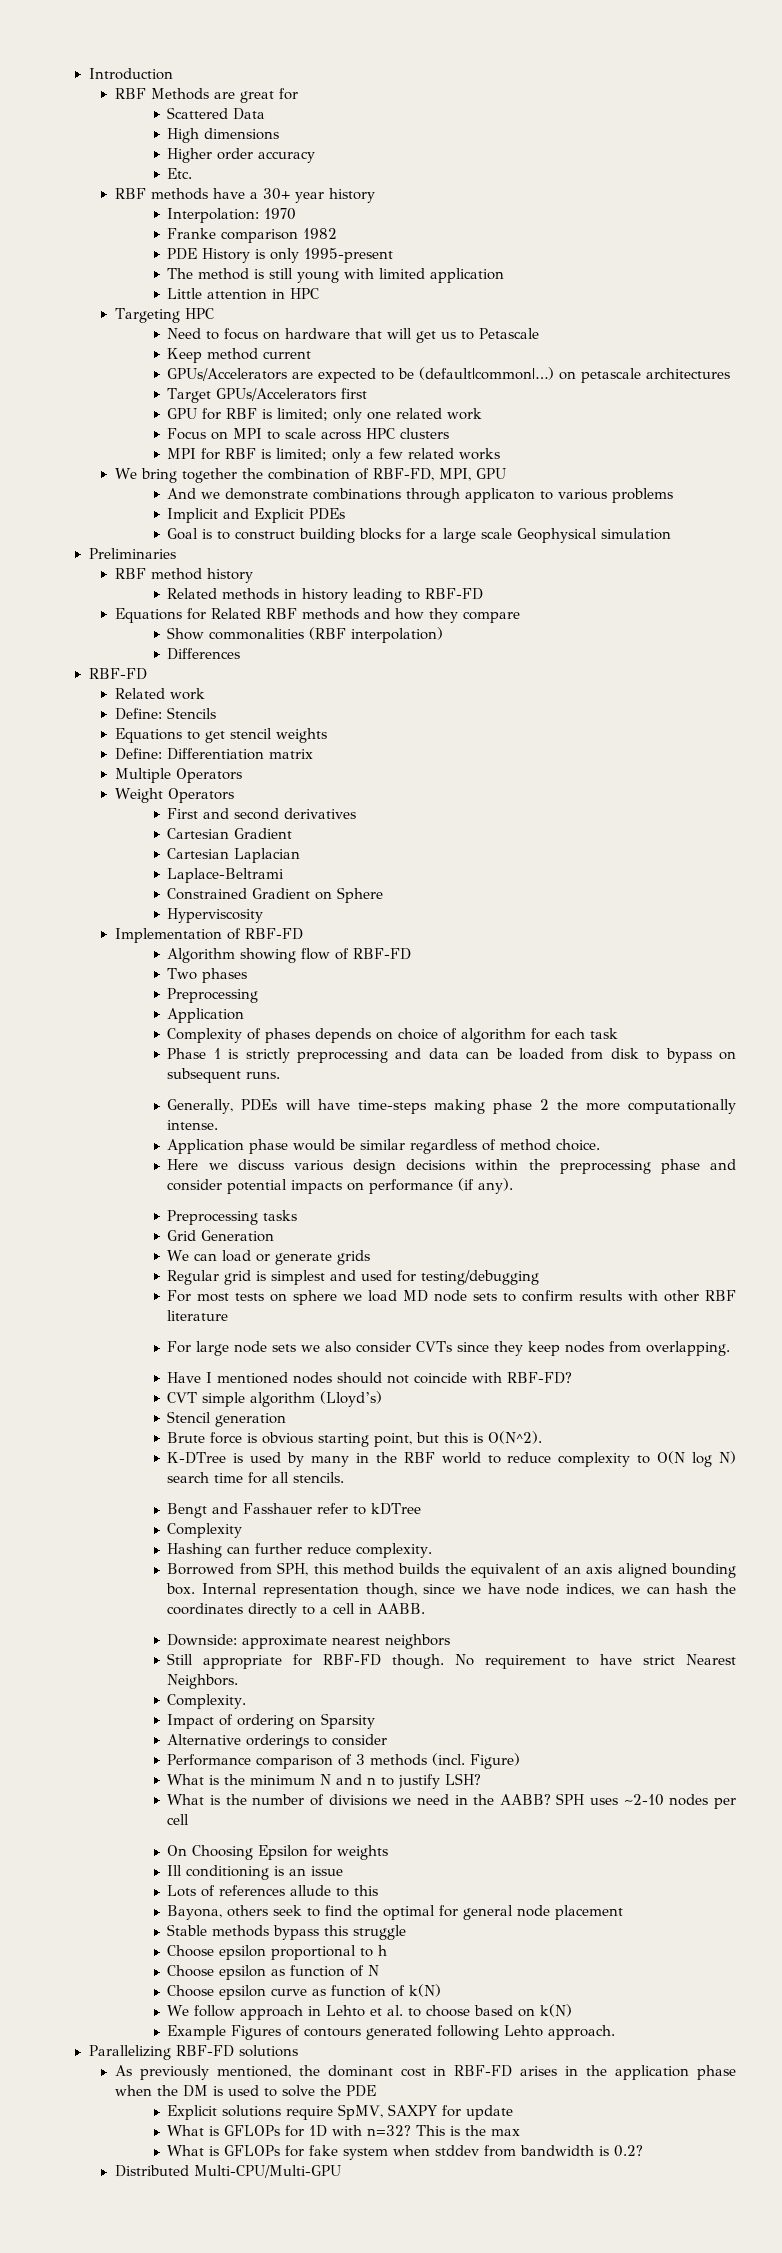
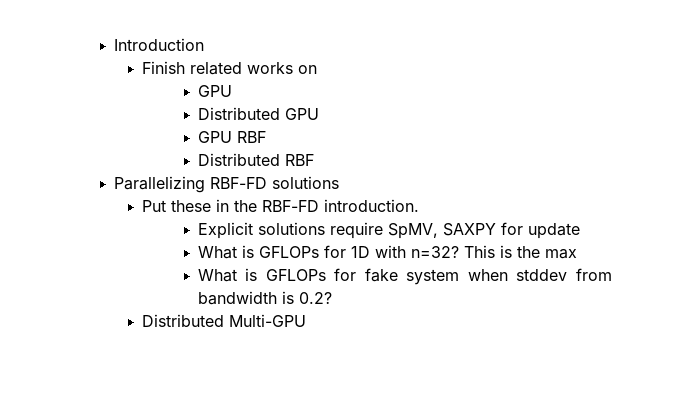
[114,88,298,103] [167,107,266,120] [167,128,280,143] [167,148,316,163] [167,168,193,179] [114,188,375,203] [167,208,297,223] [167,228,338,243] [167,248,394,263] [167,268,505,283] [167,288,320,300] [114,308,214,323] [167,328,540,343] [167,348,312,363] [167,367,731,383] [167,388,368,403] [167,408,483,423] [167,428,450,440] [167,448,501,463] [114,468,506,483] [167,488,674,503] [167,508,346,523] [167,528,672,543] [88,548,176,559] [114,568,253,583] [167,588,484,603] [114,608,520,623] [167,627,444,643] [167,648,241,660] [88,668,147,680] [114,688,205,700] [114,707,216,720] [114,728,327,743] [114,748,313,760] [114,768,242,783] [114,788,234,803] [167,808,357,820] [167,828,293,839] [167,848,301,863] [167,868,285,883] [167,887,384,903] [167,908,264,923] [114,928,303,943] [167,948,412,963] [167,968,248,983] [167,988,259,1003] [167,1008,245,1023] [167,1028,619,1043] [167,1048,737,1063] [167,1068,281,1083] [167,1099,737,1114] [167,1120,219,1130] [167,1139,601,1154] [167,1159,736,1174] [167,1178,514,1194] [167,1210,298,1225] [167,1230,275,1242] [167,1250,371,1265] [167,1270,540,1285] [167,1290,737,1305] [167,1310,229,1321] [167,1341,731,1356] [167,1372,573,1384] [167,1391,383,1407] [167,1411,287,1427] [167,1431,543,1447] [167,1451,736,1467] [167,1472,345,1484] [167,1503,422,1518] [167,1523,243,1538] [167,1543,433,1558] [167,1562,737,1578] [166,1583,736,1598] [167,1603,426,1618] [167,1634,451,1649] [167,1653,736,1669] [167,1674,239,1689] [167,1694,247,1709] [167,1713,376,1729] [167,1734,388,1749] [167,1753,521,1769] [167,1773,482,1789] [167,1793,737,1809] [167,1814,190,1825] [167,1845,389,1860] [167,1865,344,1880] [167,1885,379,1897] [167,1905,624,1920] [167,1924,407,1940] [167,1945,388,1960] [167,1965,380,1980] [167,1984,442,2000] [167,2004,573,2020] [167,2025,616,2040] [88,2045,298,2060] [114,2065,736,2080] [114,2085,376,2097] RBF Methods are great for // Scattered Data // High dimensions // Higher order accuracy // Etc. // RBF methods have a 30+ year history // Interpolation: 1970 // Franke comparison 1982 // PDE History is only 1995-present // The method is still young with limited application // Little attention in HPC // Targeting HPC // Need to focus on hardware that will get us to Petascale // Keep method current // GPUs/Accelerators are expected to be (default|common|…) on petascale architectures // Target GPUs/Accelerators first // GPU for RBF is limited; only one related work // Focus on MPI to scale across HPC clusters // MPI for RBF is limited; only a few related works // We bring together the combination of RBF-FD, MPI, GPU // And we demonstrate combinations through applicaton to various problems // Implicit and Explicit PDEs // Goal is to construct building blocks for a large scale Geophysical simulation // Preliminaries // RBF method history // Related methods in history leading to RBF-FD // Equations for Related RBF methods and how they compare // Show commonalities (RBF interpolation) // Differences // RBF-FD // Related work // Define: Stencils // Equations to get stencil weights // Define: Differentiation matrix // Multiple Operators // Weight Operators // First and second derivatives // Cartesian Gradient // Cartesian Laplacian // Laplace-Beltrami // Constrained Gradient on Sphere // Hyperviscosity // Implementation of RBF-FD // Algorithm showing flow of RBF-FD // Two phases // Preprocessing // Application // Complexity of phases depends on choice of algorithm for each task // Phase 1 is strictly preprocessing and data can be loaded from disk to bypass on subsequent runs. // Generally, PDEs will have time-steps making phase 2 the more computationally intense. // Application phase would be similar regardless of method choice. // Here we discuss various design decisions within the preprocessing phase and consider potential impacts on performance (if any). // Preprocessing tasks // Grid Generation // We can load or generate grids // Regular grid is simplest and used for testing/debugging // For most tests on sphere we load MD node sets to confirm results with other RBF literature // For large node sets we also consider CVTs since they keep nodes from overlapping. // Have I mentioned nodes should not coincide with RBF-FD? // CVT simple algorithm (Lloyd’s) // Stencil generation // Brute force is obvious starting point, but this is O(N^2). // K-DTree is used by many in the RBF world to reduce complexity to O(N log N) search time for all stencils. // Bengt and Fasshauer refer to kDTree // Complexity // Hashing can further reduce complexity. // Borrowed from SPH, this method builds the equivalent of an axis aligned bounding box. Internal representation though, since we have node indices, we can hash the coordinates directly to a cell in AABB. // Downside: approximate nearest neighbors // Still appropriate for RBF-FD though. No requirement to have strict Nearest Neighbors. // Complexity. // Impact of ordering on Sparsity // Alternative orderings to consider // Performance comparison of 3 methods (incl. Figure) // What is the minimum N and n to justify LSH? // What is the number of divisions we need in the AABB? SPH uses ~2-10 nodes per cell // On Choosing Epsilon for weights // Ill conditioning is an issue // Lots of references allude to this // Bayona, others seek to find the optimal for general node placement // Stable methods bypass this struggle // Choose epsilon proportional to h // Choose epsilon as function of N // Choose epsilon curve as function of k(N) // We follow approach in Lehto et al. to choose based on k(N) // Example Figures of contours generated following Lehto approach. // Parallelizing RBF-FD solutions // As previously mentioned, the dominant cost in RBF-FD arises in the application phase when the DM is used to solve the PDE -> [142,61,318,75] [197,85,232,97] [197,107,319,120] [197,131,266,143] [197,153,314,166] [114,176,340,193] [142,199,420,212] Finish related works on // GPU // Distributed GPU // GPU RBF // Distributed RBF // Parallelizing RBF-FD solutions // Put these in the RBF-FD introduction.
[193,2165,341,2178] Multi-CPU/Multi-GPU -> [229,314,307,327] Multi-GPU

